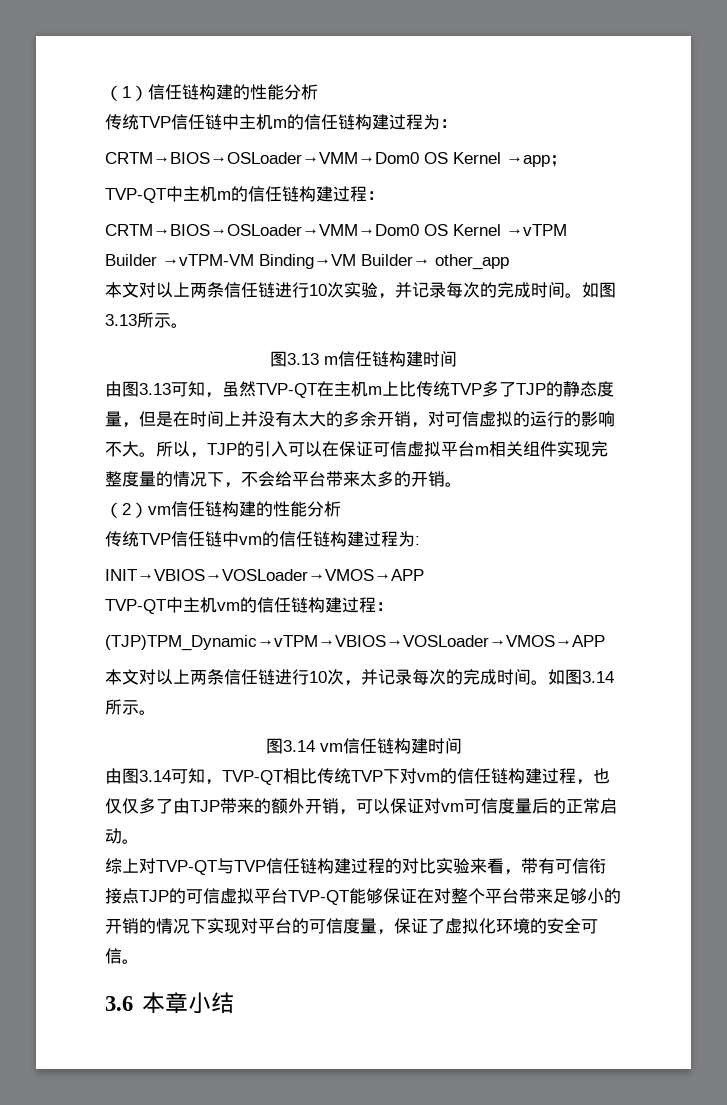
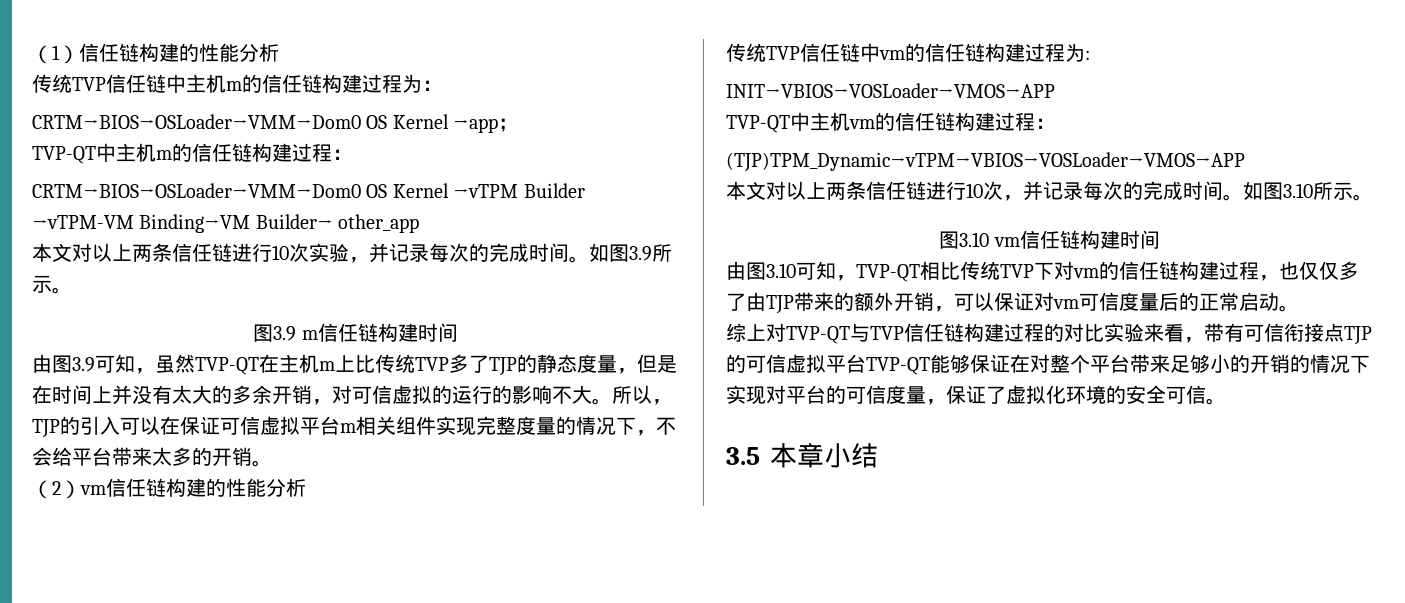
[105,312,188,328] [270,351,319,367] 3.13所示。 // 图3.13 -> [629,244,672,262] [32,275,72,294] [253,324,297,342] 3.9所示。 // 图3.9
[139,383,171,395] 3.13 -> [72,357,95,372] 3.9
[582,671,614,683] [105,699,156,715] [265,738,315,754] 3.14所示。 // 图3.14 -> [1283,182,1373,201] [939,231,990,249] 3.10所示。 // 图3.10
[139,770,171,782] 3.14 -> [766,263,796,278] 3.10
[105,996,133,1011] 3.6 -> [726,447,760,465] 3.5

